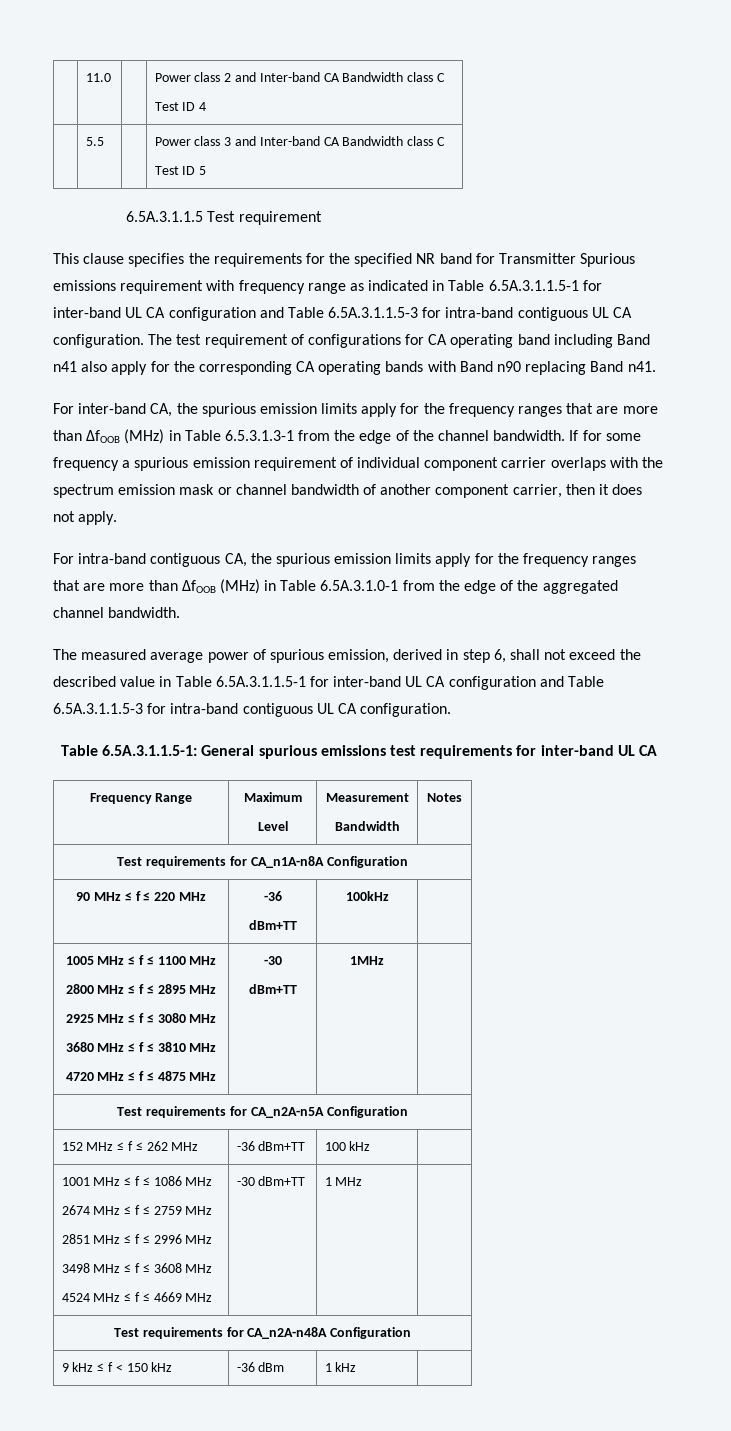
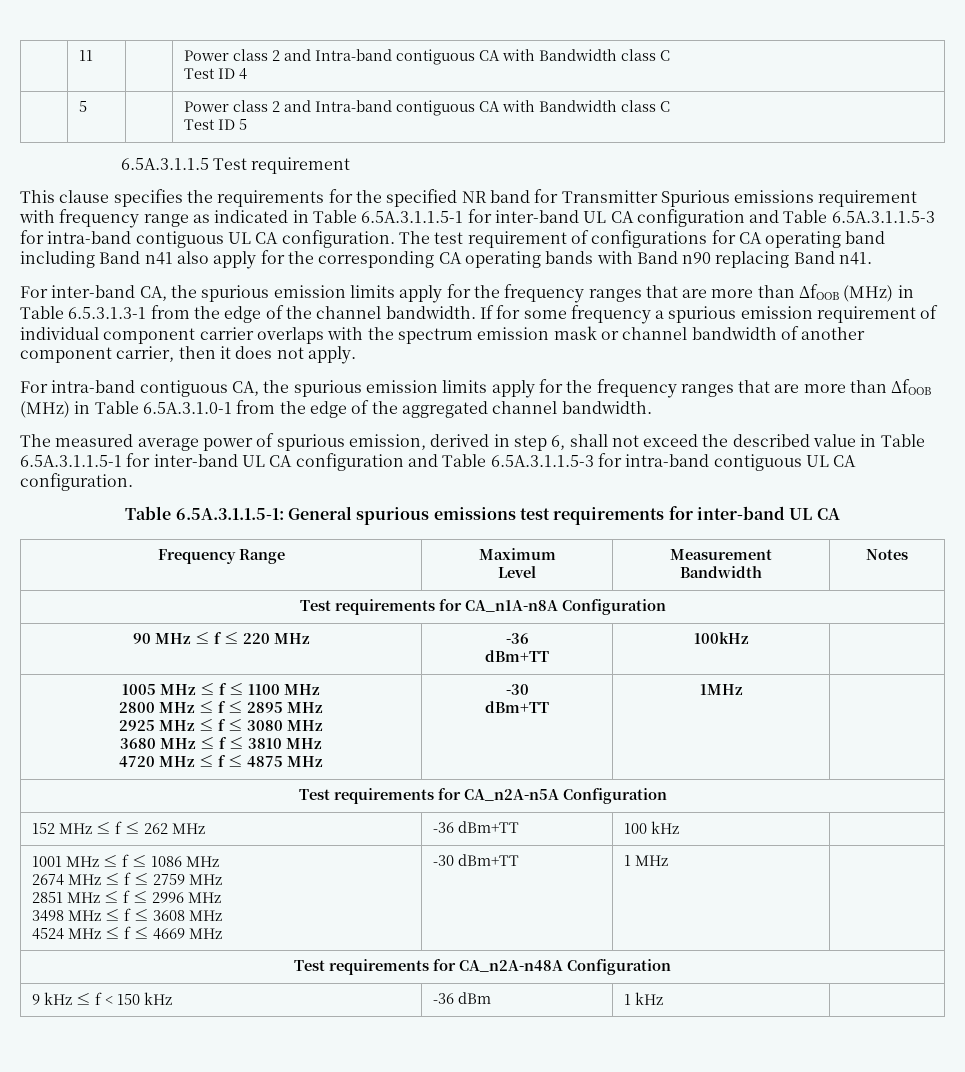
[85,73,111,82] [154,72,340,82] | 11.0 | | Power class 2 and Inter-band CA -> [79,50,94,61] [184,49,536,65] | 11 | | Power class 2 and Intra-band contiguous CA with
[85,137,104,146] [154,136,340,146] 5.5 | | Power class 3 and Inter-band CA -> [79,101,88,112] [184,100,536,116] 5 | | Power class 2 and Intra-band contiguous CA with

